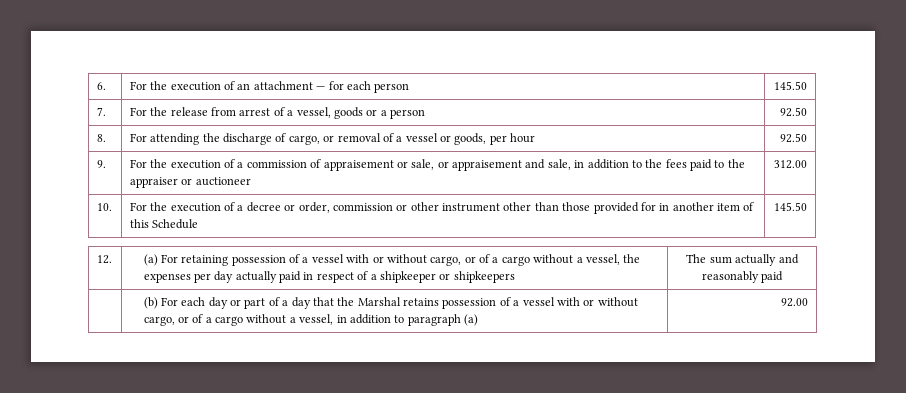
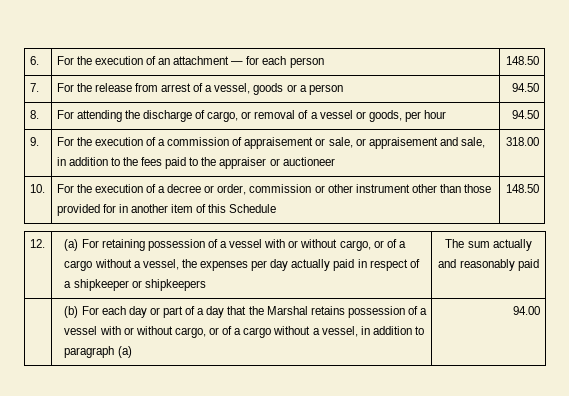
[774,81,808,90] 145.50 -> [506,56,540,65] 148.50
[780,107,808,117] 92.50 -> [512,83,540,92] 94.50
[780,133,808,143] 92.50 -> [512,110,540,119] 94.50
[774,160,808,169] 312.00 -> [506,137,540,146] 318.00
[774,202,808,211] 145.50 -> [506,184,540,193] 148.50
[781,298,809,307] 92.00 -> [513,306,541,315] 94.00

